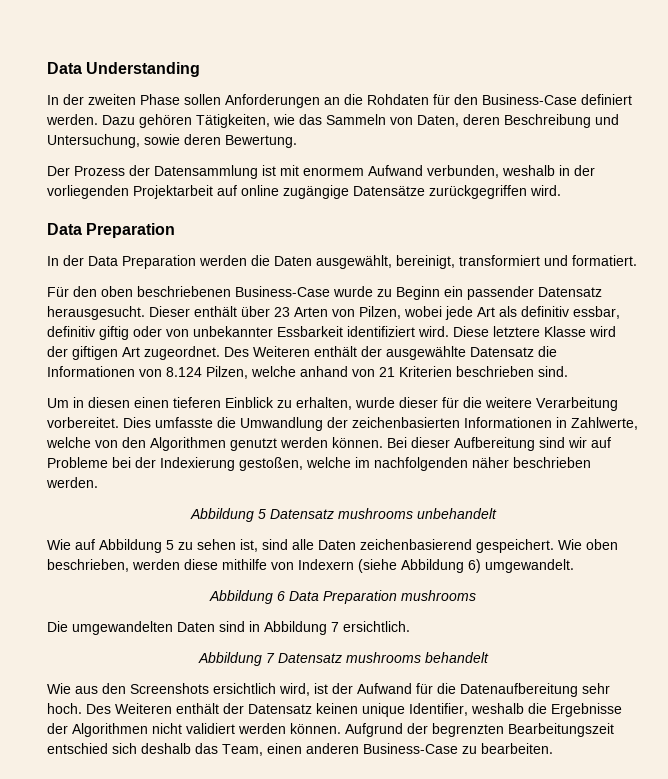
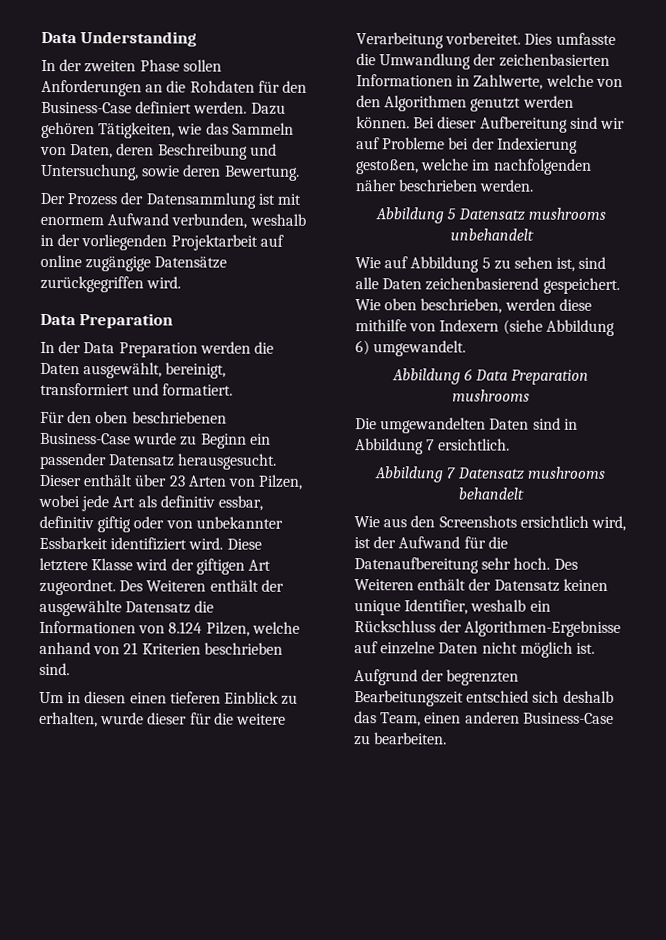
[528,703,622,717] [47,723,341,737] die Ergebnisse der Algorithmen nicht validiert werden können. -> [529,600,551,612] [354,620,622,638] [354,641,595,658] ein Rückschluss der Algorithmen-Ergebnisse auf einzelne Daten nicht möglich ist. //

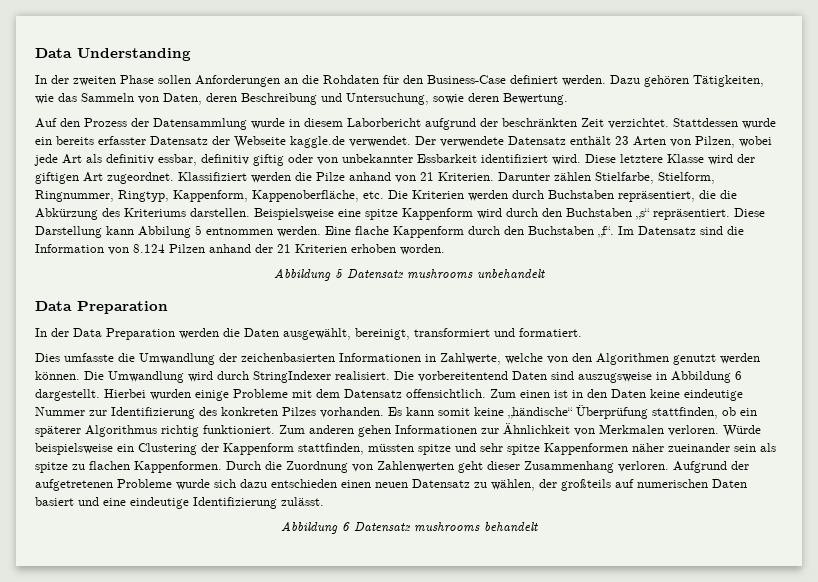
[40,192,65,205] Der -> [35,118,80,128] Auf den
[257,193,301,205] [40,213,306,229] [40,234,284,251] [40,254,228,272] [40,275,182,293] [40,313,174,329] [40,341,274,358] [40,362,227,379] [40,382,234,396] [40,411,227,424] [40,432,271,449] [40,452,278,470] [39,474,167,487] ist mit enormem Aufwand verbunden, weshalb in der vorliegenden Projektarbeit auf online zugängige Datensätze zurückgegriffen wird. // Data Preparation // In der Data Preparation werden die Daten ausgewählt, bereinigt, transformiert und formatiert. // Für den oben beschriebenen Business-Case wurde zu Beginn ein passender Datensatz herausgesucht. Dieser enthält über -> [251,118,776,130] [35,136,611,148] wurde in diesem Laborbericht aufgrund der beschränkten Zeit verzichtet. Stattdessen wurde ein bereits erfasster Datensatz der Webseite kaggle.de verwendet. Der verwendete Datensatz enthält
[119,579,284,592] [39,599,215,617] [39,620,300,637] [39,641,283,655] [39,662,70,676] [39,691,299,705] [39,711,286,728] [356,32,522,49] Des Weiteren enthält der ausgewählte Datensatz die Informationen von 8.124 Pilzen, welche anhand von 21 Kriterien beschrieben sind. // Um in diesen einen tieferen Einblick zu erhalten, wurde dieser für die weitere Verarbeitung vorbereitet. -> [178,172,715,184] [35,190,737,202] [35,208,765,220] [35,225,744,238] [35,244,445,255] [274,268,545,281] [35,301,168,314] [35,328,582,340] Klassifiziert werden die Pilze anhand von 21 Kriterien. Darunter zählen Stielfarbe, Stielform, Ringnummer, Ringtyp, Kappenform, Kappenoberfläche, etc. Die Kriterien werden durch Buchstaben repräsentiert, die die Abkürzung des Kriteriums darstellen. Beispielsweise eine spitze Kappenform wird durch den Buchstaben „s“ repräsentiert. Diese Darstellung kann Abbilung 5 entnommen werden. Eine flache Kappenform durch den Buchstaben „f“. Im Datensatz sind die Information von 8.124 Pilzen anhand der 21 Kriterien erhoben worden. // Abbildung 5 Datensatz mushrooms unbehandelt // Data Preparation // In der Data Preparation werden die Daten ausgewählt, bereinigt, transformiert und formatiert. //
[413,116,625,133] [356,137,578,154] [356,158,592,175] [355,179,535,192] [375,207,606,224] [449,228,534,241] [355,256,607,273] [355,277,620,294] [355,298,592,314] [355,319,615,336] [355,340,467,357] [392,368,589,385] [452,389,530,402] [355,417,578,434] [355,438,511,455] [374,466,606,483] [457,487,524,500] [354,515,626,532] [354,536,508,549] [354,557,578,574] [354,578,608,592] [354,599,551,616] [354,620,622,638] [354,641,595,658] [354,669,520,686] [354,690,614,707] [354,711,614,727] [354,732,448,746] Bei dieser Aufbereitung sind wir auf Probleme bei der Indexierung gestoßen, welche im nachfolgenden näher beschrieben werden. // Abbildung 5 Datensatz mushrooms unbehandelt // Wie auf Abbildung 5 zu sehen ist, sind alle Daten zeichenbasierend gespeichert. Wie oben beschrieben, werden diese mithilfe von Indexern (siehe Abbildung 6) umgewandelt. // Abbildung 6 Data Preparation mushrooms // Die umgewandelten Daten sind in Abbildung 7 ersichtlich. // Abbildung 7 Datensatz mushrooms behandelt // Wie aus den Screenshots ersichtlich wird, ist der Aufwand für die Datenaufbereitung sehr hoch. Des Weiteren enthält der Datensatz keinen unique Identifier, weshalb ein Rückschluss der Algorithmen-Ergebnisse auf einzelne Daten nicht möglich ist. // Aufgrund der begrenzten Bearbeitungszeit entschied sich deshalb das Team, einen anderen Business-Case zu bearbeiten. -> [84,371,742,383] [35,389,743,401] [35,405,757,419] [35,423,761,437] [35,443,776,455] [35,461,749,473] [35,479,747,491] [35,497,324,509] [281,521,538,534] Die Umwandlung wird durch StringIndexer realisiert. Die vorbereitentend Daten sind auszugsweise in Abbildung 6 dargestellt. Hierbei wurden einige Probleme mit dem Datensatz offensichtlich. Zum einen ist in den Daten keine eindeutige Nummer zur Identifizierung des konkreten Pilzes vorhanden. Es kann somit keine „händische“ Überprüfung stattfinden, ob ein späterer Algorithmus richtig funktioniert. Zum anderen gehen Informationen zur Ähnlichkeit von Merkmalen verloren. Würde beispielsweise ein Clustering der Kappenform stattfinden, müssten spitze und sehr spitze Kappenformen näher zueinander sein als spitze zu flachen Kappenformen. Durch die Zuordnung von Zahlenwerten geht dieser Zusammenhang verloren. Aufgrund der aufgetretenen Probleme wurde sich dazu entschieden einen neuen Datensatz zu wählen, der großteils auf numerischen Daten basiert und eine eindeutige Identifizierung zulässt. // Abbildung 6 Datensatz mushrooms behandelt

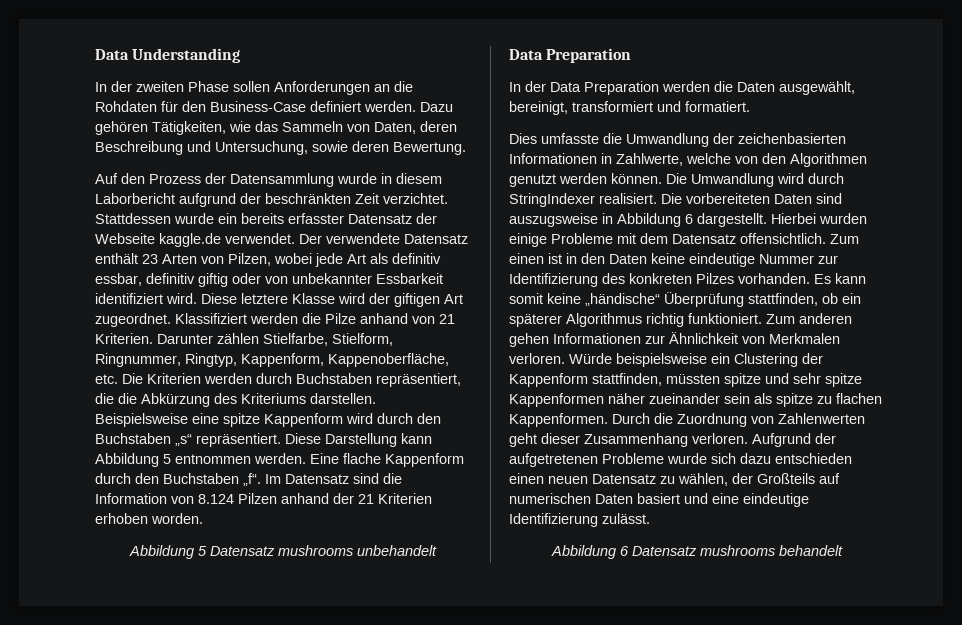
[138,226,191,238] Abbilung -> [95,453,159,467] Abbildung
[418,371,508,382] vorbereitentend -> [686,193,770,204] vorbereiteten
[561,479,611,491] großteils -> [757,473,815,484] Großteils

